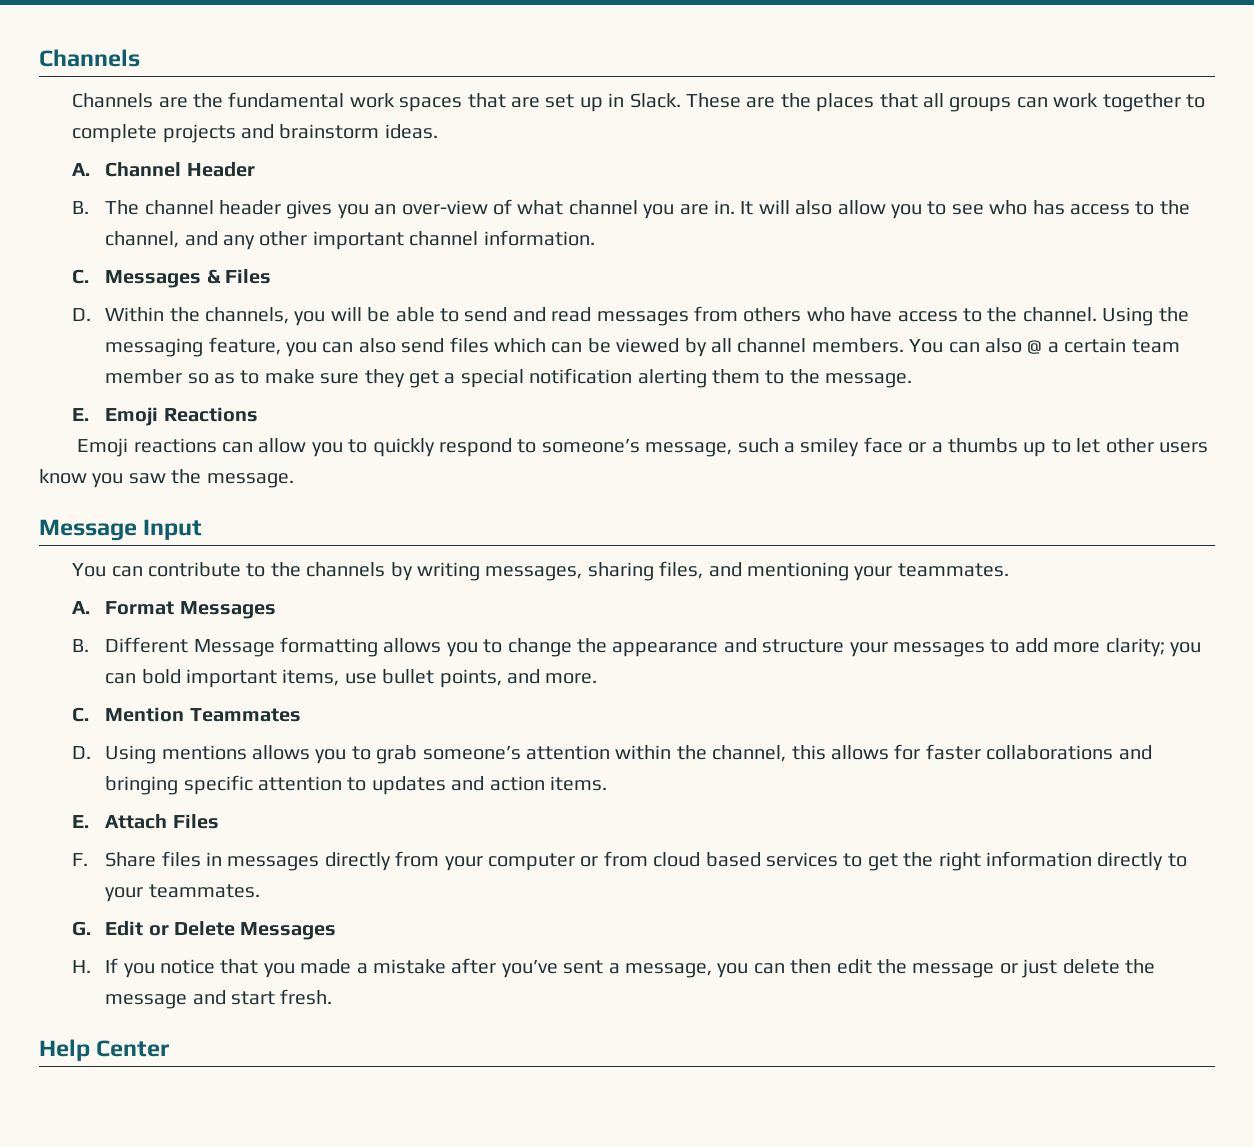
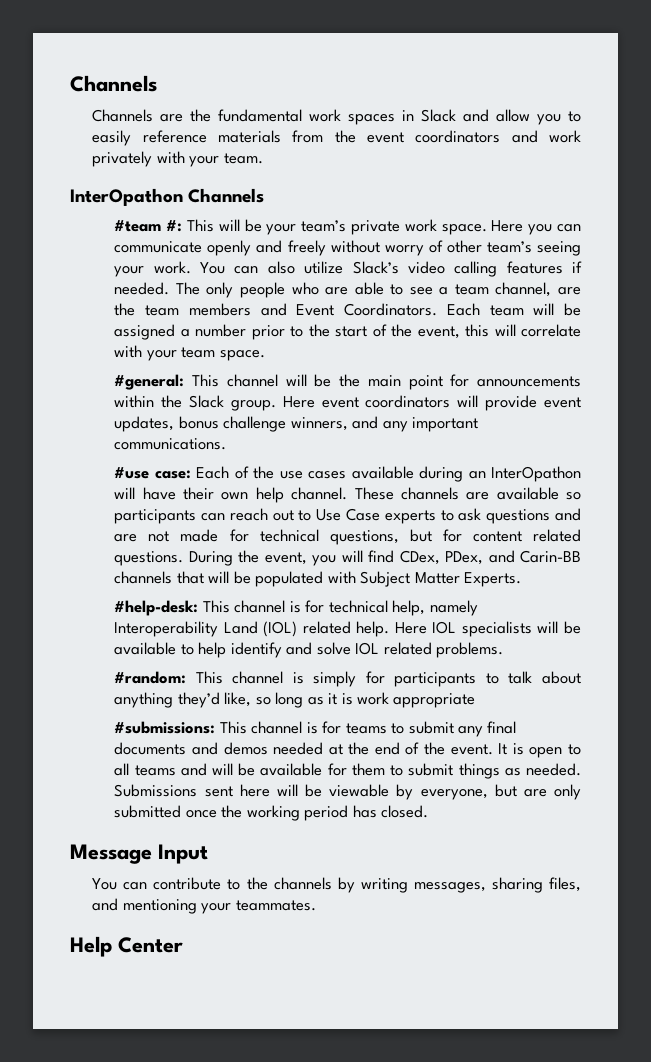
[467,93,1205,112] [72,124,438,143] [72,162,255,177] [72,199,1190,219] [105,230,595,250] [72,269,272,288] [72,306,1189,326] [105,337,1180,357] [105,368,913,388] [72,407,258,426] [77,437,1208,457] [39,469,294,488] that are set up in Slack. These are the places that all groups can work together to complete projects and brainstorm ideas. // A. Channel Header // B. The channel header gives you an over-view of what channel you are in. It will also allow you to see who has access to the channel, and any other important channel information. // C. Messages & Files // D. Within the channels, you will be able to send and read messages from others who have access to the channel. Using the messaging feature, you can also send files which can be viewed by all channel members. You can also @ a certain team member so as to make sure they get a special notification alerting them to the message. // E. Emoji Reactions // Emoji reactions can allow you to quickly respond to someone’s message, such a smiley face or a thumbs up to let other users know you saw the message. -> [402,109,581,125] [92,130,582,146] [92,151,263,167] [70,188,265,206] [114,219,582,235] [114,240,581,256] [114,261,582,277] [114,282,582,298] [114,303,581,316] [114,324,581,340] [114,345,265,361] [114,374,581,390] [114,395,581,411] [114,416,479,432] [114,438,227,450] [114,466,582,482] [114,487,581,503] [114,508,581,524] [114,529,581,545] [114,550,582,566] [114,571,521,587] [114,600,478,616] [114,621,581,637] [114,642,503,658] [114,671,581,687] [114,692,476,708] [114,721,517,737] [114,742,581,758] [114,763,581,779] [114,784,582,800] [114,805,429,821] in Slack and allow you to easily reference materials from the event coordinators and work privately with your team. // InterOpathon Channels // #team #: This will be your team’s private work space. Here you can communicate openly and freely without worry of other team’s seeing your work. You can also utilize Slack’s video calling features if needed. The only people who are able to see a team channel, are the team members and Event Coordinators. Each team will be assigned a number prior to the start of the event, this will correlate with your team space. // #general: This channel will be the main point for announcements within the Slack group. Here event coordinators will provide event updates, bonus challenge winners, and any important communications. // #use case: Each of the use cases available during an InterOpathon will have their own help channel. These channels are available so participants can reach out to Use Case experts to ask questions and are not made for technical questions, but for content related questions. During the event, you will find CDex, PDex, and Carin-BB channels that will be populated with Subject Matter Experts. // #help-desk: This channel is for technical help, namely Interoperability Land (IOL) related help. Here IOL specialists will be available to help identify and solve IOL related problems. // #random: This channel is simply for participants to talk about anything they’d like, so long as it is work appropriate // #submissions: This channel is for teams to submit any final documents and demos needed at the end of the event. It is open to all teams and will be available for them to submit things as needed. Submissions sent here will be viewable by everyone, but are only submitted once the working period has closed.
[72,601,276,619] [72,637,1202,657] [105,669,598,688] [72,707,301,722] [72,744,1152,764] [105,775,608,795] [72,814,219,829] [72,851,1187,871] [105,884,260,902] [72,921,337,940] [72,958,1156,978] [105,989,333,1009] // A. Format Messages // B. Different Message formatting allows you to change the appearance and structure your messages to add more clarity; you can bold important items, use bullet points, and more. // C. Mention Teammates // D. Using mentions allows you to grab someone’s attention within the channel, this allows for faster collaborations and bringing specific attention to updates and action items. // E. Attach Files // F. Share files in messages directly from your computer or from cloud based services to get the right information directly to your teammates. // G. Edit or Delete Messages // H. If you notice that you made a mistake after you’ve sent a message, you can then edit the message or just delete the message and start fresh. -> (316, 905) none

